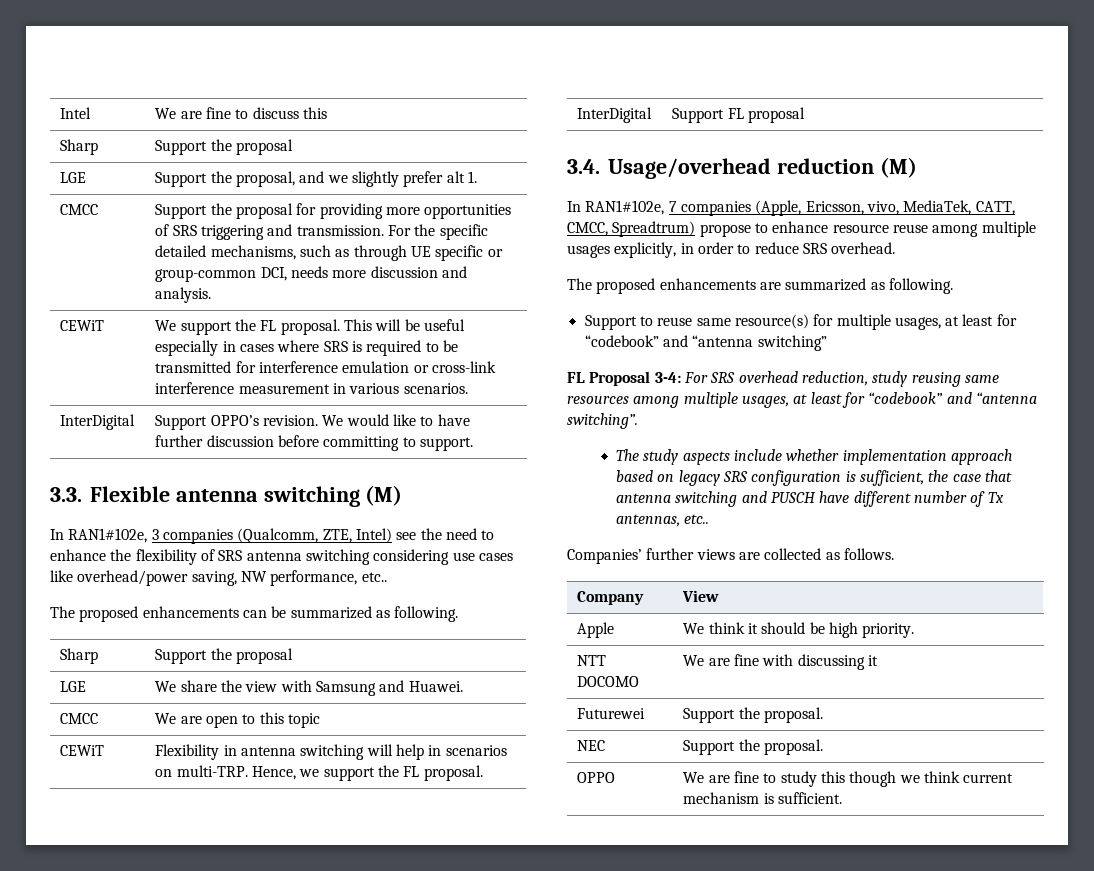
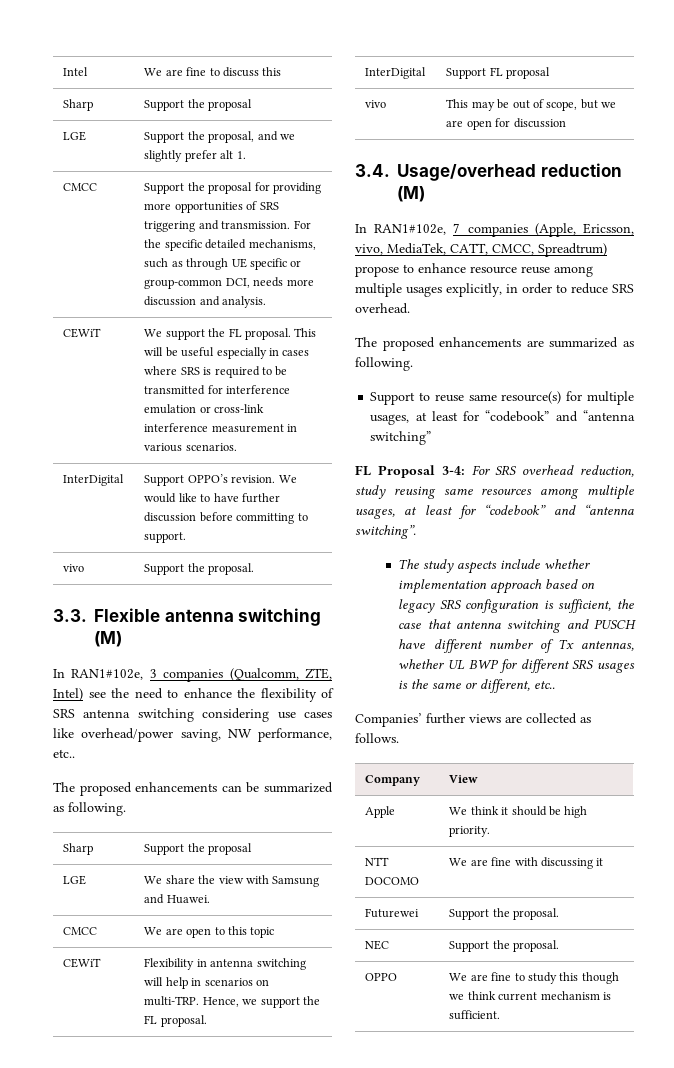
(473, 444) none -> [63,564,85,572] [144,563,255,575] // vivo | Support the proposal.
(805, 115) none -> [365,100,387,108] [446,99,617,111] [446,118,566,130] // vivo | This may be out of scope, but we are open for discussion
(680, 520) none -> [398,659,635,673] [398,679,531,693] whether UL BWP for different SRS usages is the same or different,

